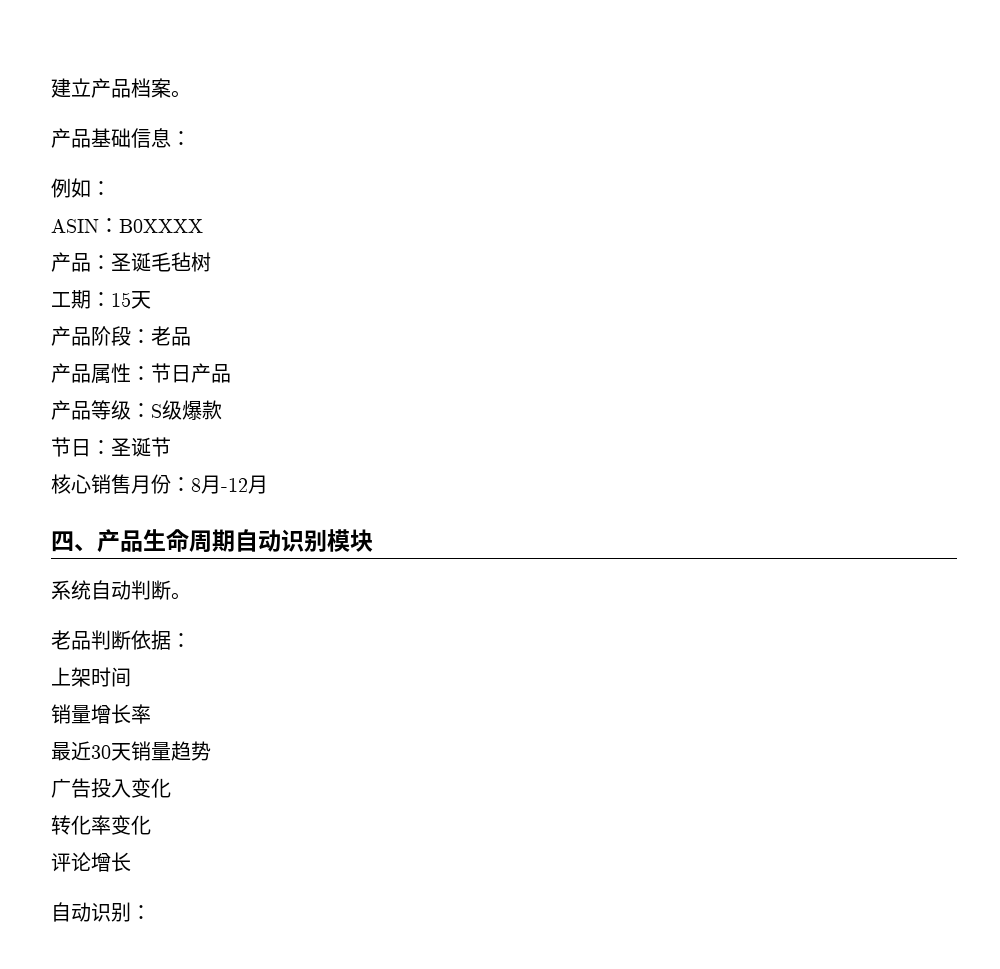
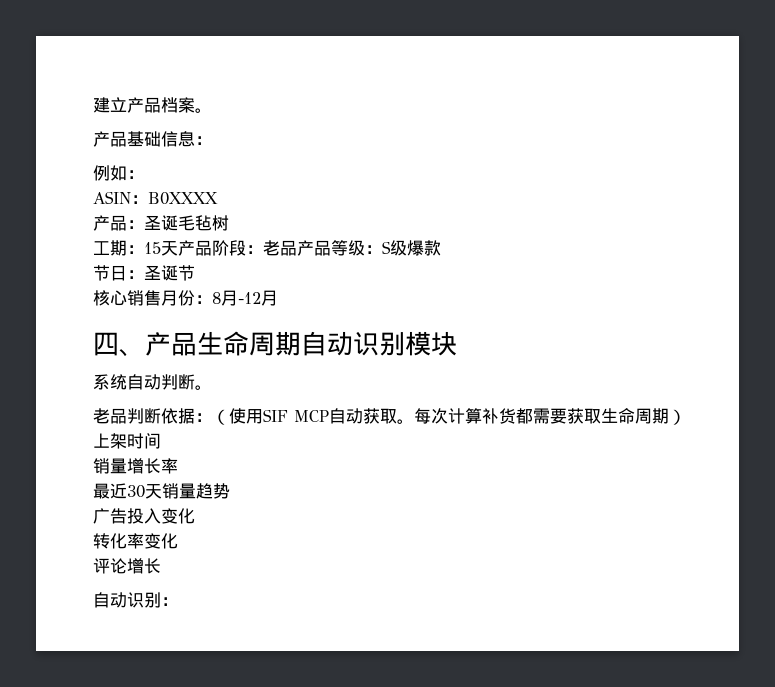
(151, 300) // -> (178, 248) none
[51,363,231,384] // 产品属性：节日产品 // -> (297, 248) none
(191, 640) none -> [212,408,686,425] （使用SIF MCP自动获取。每次计算补货都需要获取生命周期）

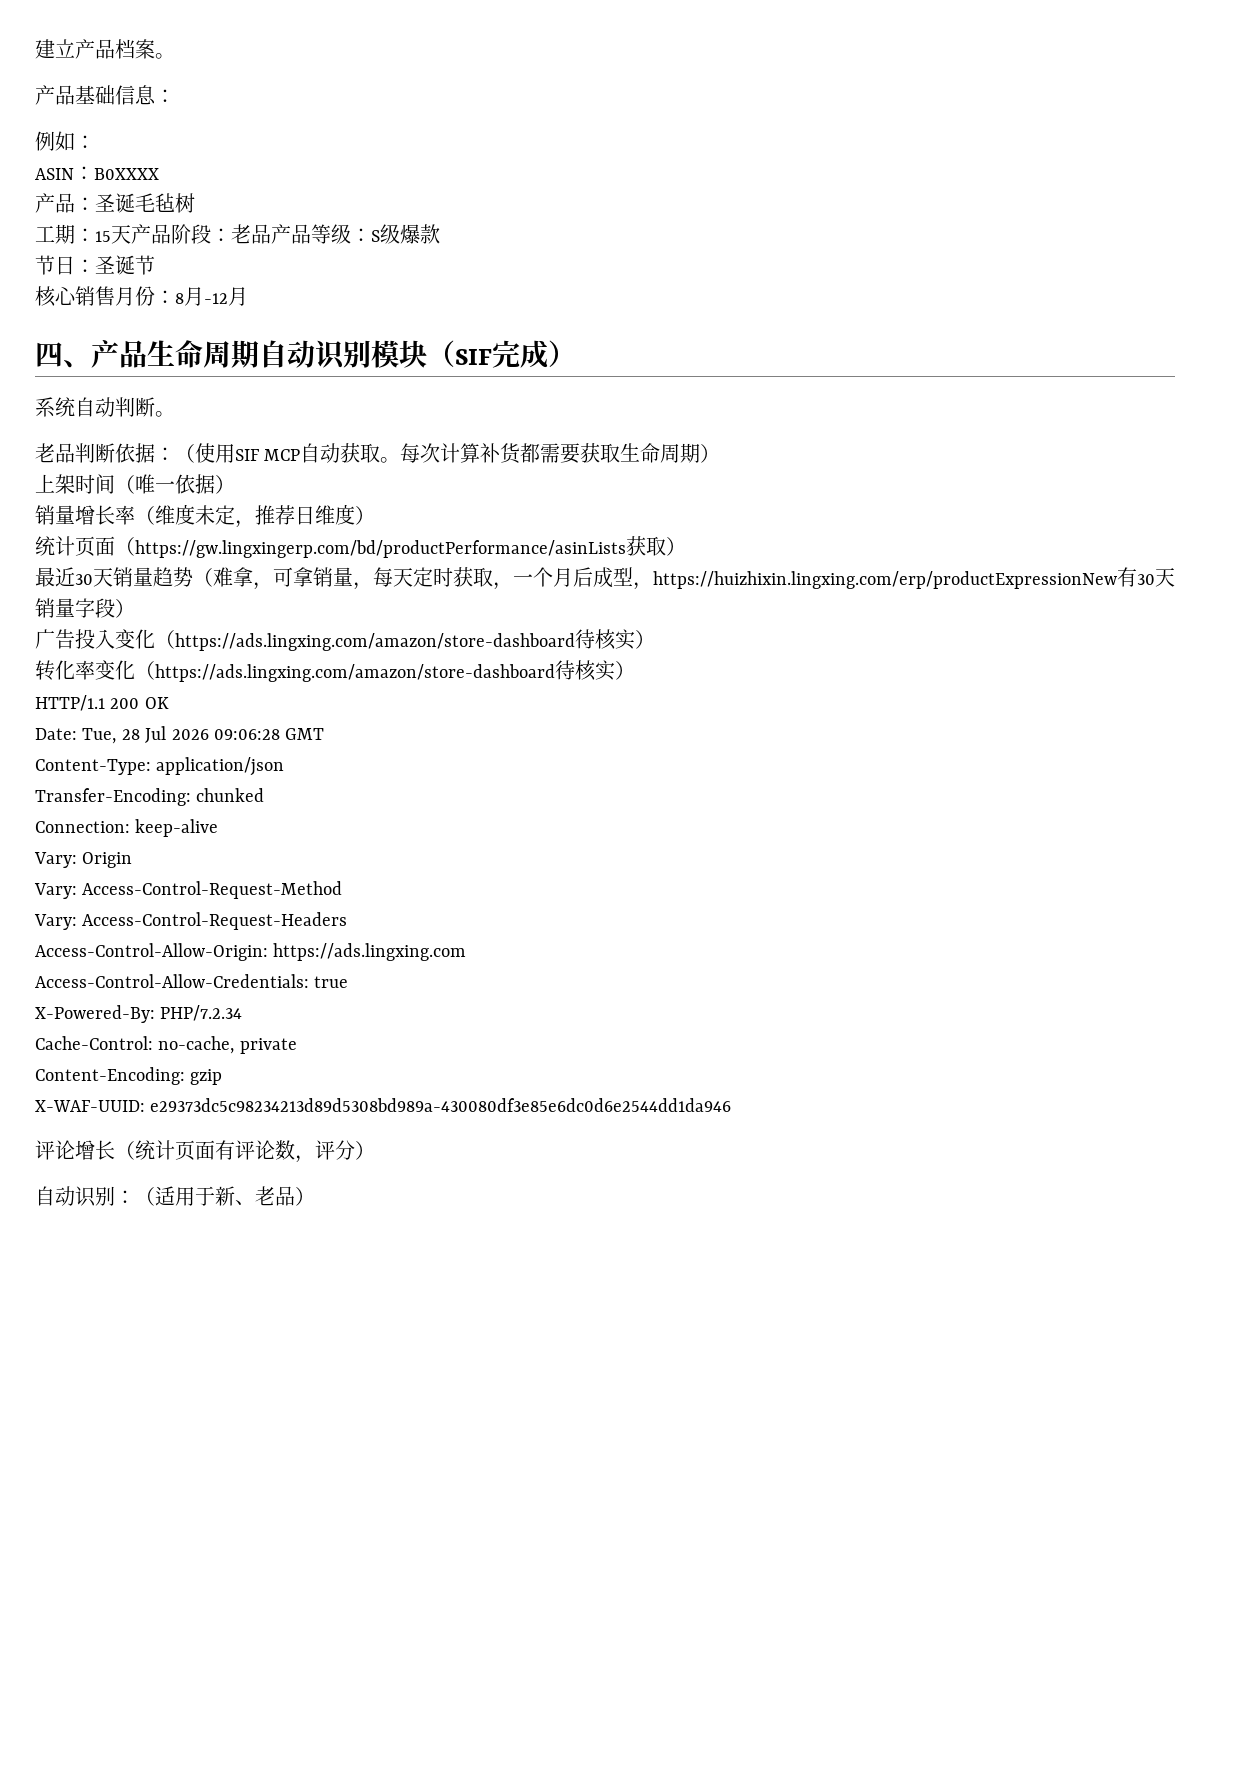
(457, 343) none -> [427,340,576,368] （SIF完成）
(161, 441) none -> [115,474,235,494] （唯一依据）
(178, 466) none -> [135,504,375,528] [35,536,686,558] （维度未定，推荐日维度） // 统计页面（https://gw.lingxingerp.com/bd/productPerformance/asinLists获取）
(230, 491) none -> [193,567,1175,590] [35,598,135,618] （难拿，可拿销量，每天定时获取，一个月后成型，https://huizhixin.lingxing.com/erp/productExpressionNew有30天销量字段）
(195, 516) none -> [155,629,655,651] （https://ads.lingxing.com/amazon/store-dashboard待核实）
[93,558,161,574] [93,592,178,608] // 评论增长 // 自动识别： -> [135,660,635,682] [35,695,169,711] [35,726,325,744] [35,757,285,776] [35,788,265,806] [35,819,219,837] [34,852,133,868] [34,881,343,899] [34,912,348,930] [35,943,467,961] [35,974,349,988] [35,1005,243,1023] [35,1036,297,1054] [35,1067,223,1085] [35,1098,732,1112] [35,1140,375,1163] [35,1186,315,1207] （https://ads.lingxing.com/amazon/store-dashboard待核实） // HTTP/1.1 200 OK // Date: Tue, 28 Jul 2026 09:06:28 GMT // Content-Type: application/json // Transfer-Encoding: chunked // Connection: keep-alive // Vary: Origin // Vary: Access-Control-Request-Method // Vary: Access-Control-Request-Headers // Access-Control-Allow-Origin: https://ads.lingxing.com // Access-Control-Allow-Credentials: true // X-Powered-By: PHP/7.2.34 // Cache-Control: no-cache, private // Content-Encoding: gzip // X-WAF-UUID: e29373dc5c98234213d89d5308bd989a-430080df3e85e6dc0d6e2544dd1da946 // 评论增长（统计页面有评论数，评分） // 自动识别：（适用于新、老品）

